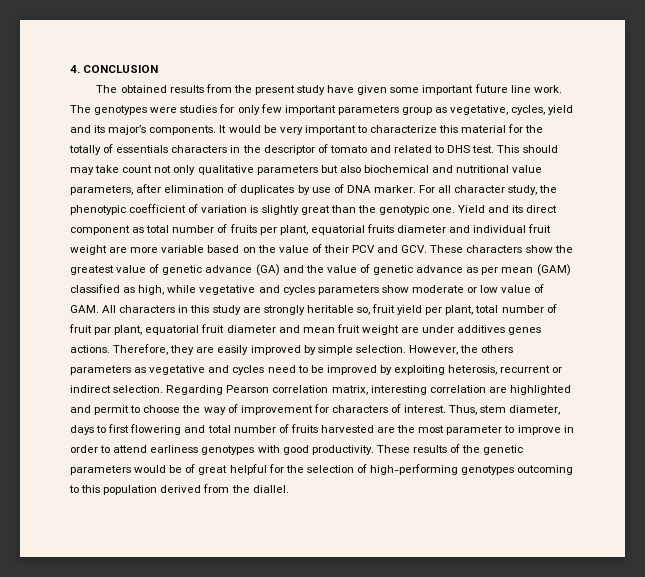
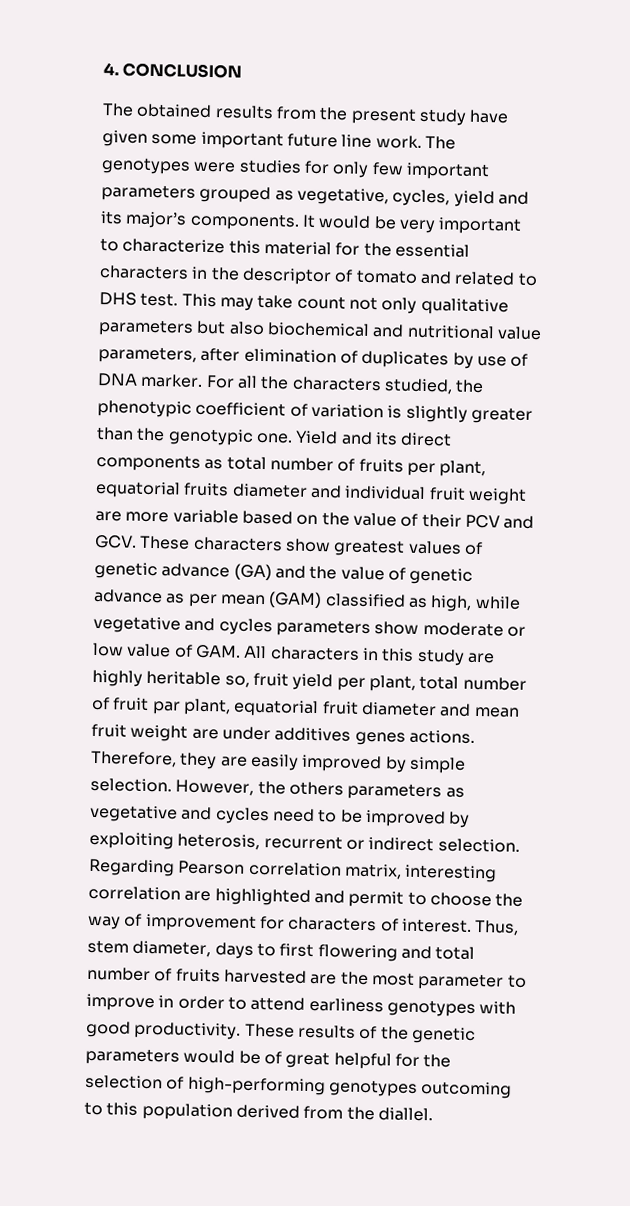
[401,107,432,115] group -> [199,185,272,204] grouped
[69,144,169,155] totally of essentials -> [394,243,470,258] essential
[522,145,558,153] should -> (217, 300) none
[454,185,538,195] character study, -> [260,375,453,395] the characters studied,
[300,205,330,215] great -> [470,406,533,424] greater
[70,225,130,235] component -> [96,453,201,472] components
[554,245,573,253] [70,265,147,275] the greatest value -> [333,539,462,557] greatest values
[263,305,305,315] strongly -> [92,669,143,687] highly

